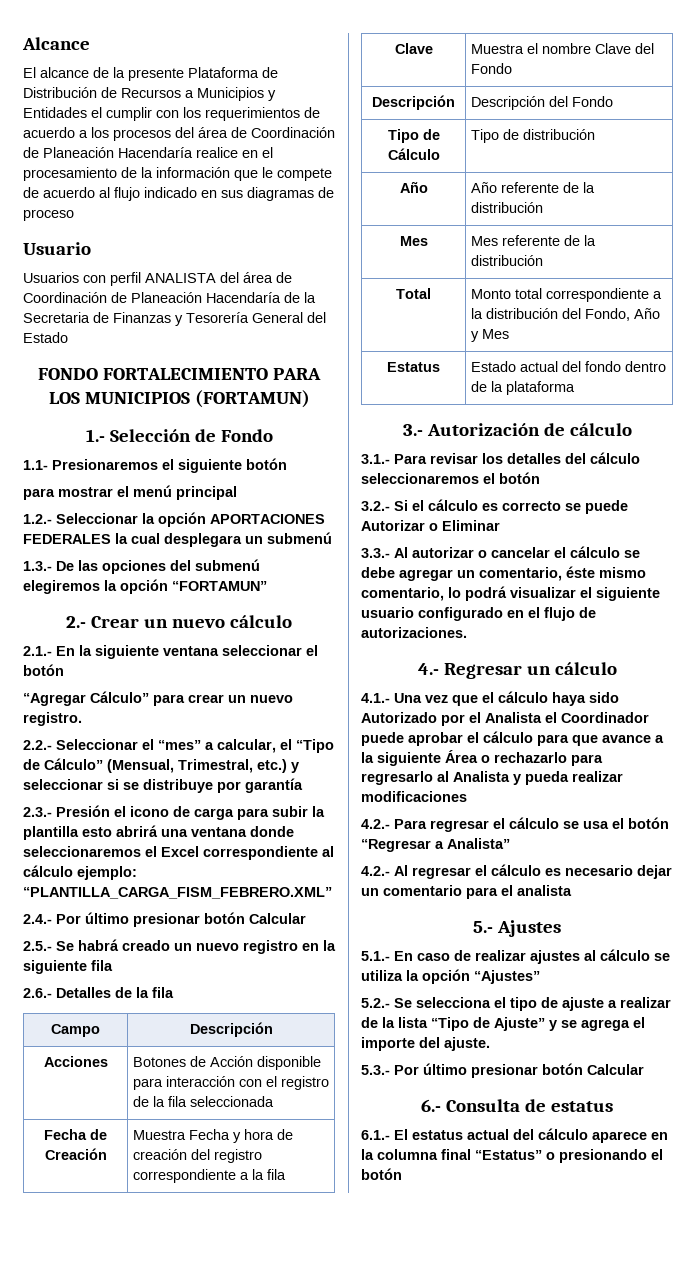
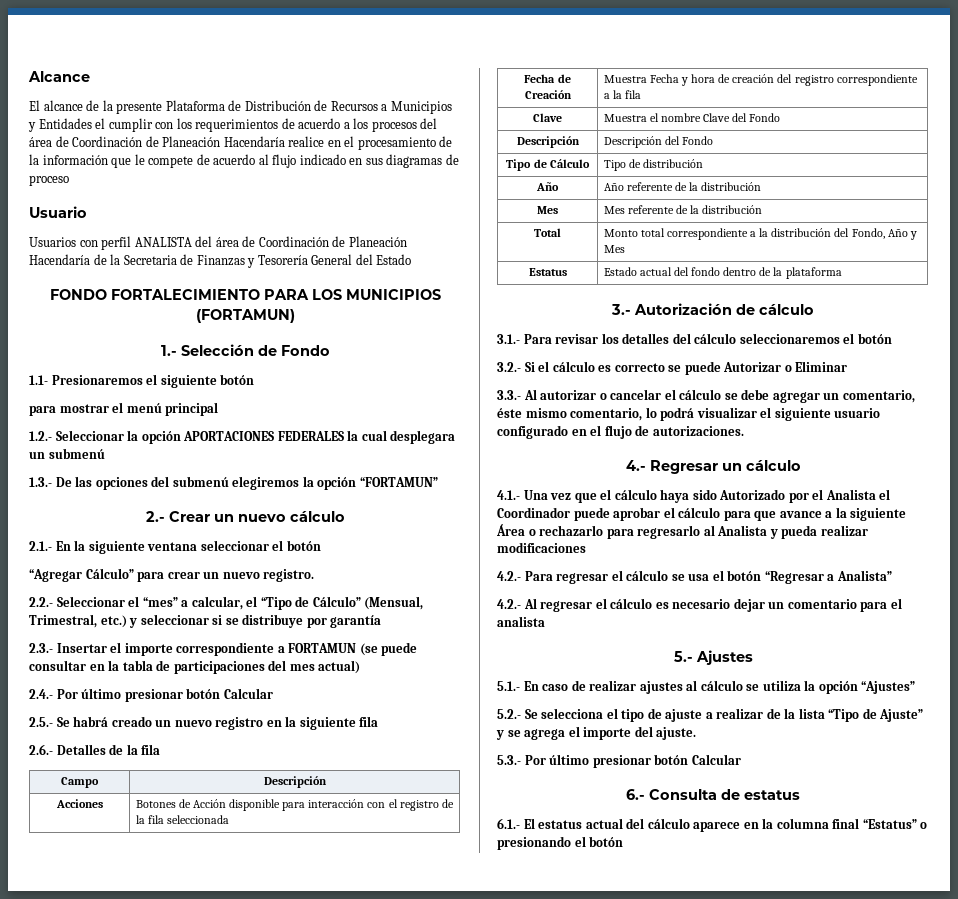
[56,805,325,820] [23,825,294,840] [23,846,334,860] [23,865,137,880] [23,887,332,899] Presión el icono de carga para subir la plantilla esto abrirá una ventana donde seleccionaremos el Excel correspondiente al cálculo ejemplo: “PLANTILLA_CARGA_FISM_FEBRERO.XML” -> [56,642,418,656] [29,660,361,674] Insertar el importe correspondiente a FORTAMUN (se puede consultar en la tabla de participaciones del mes actual)

